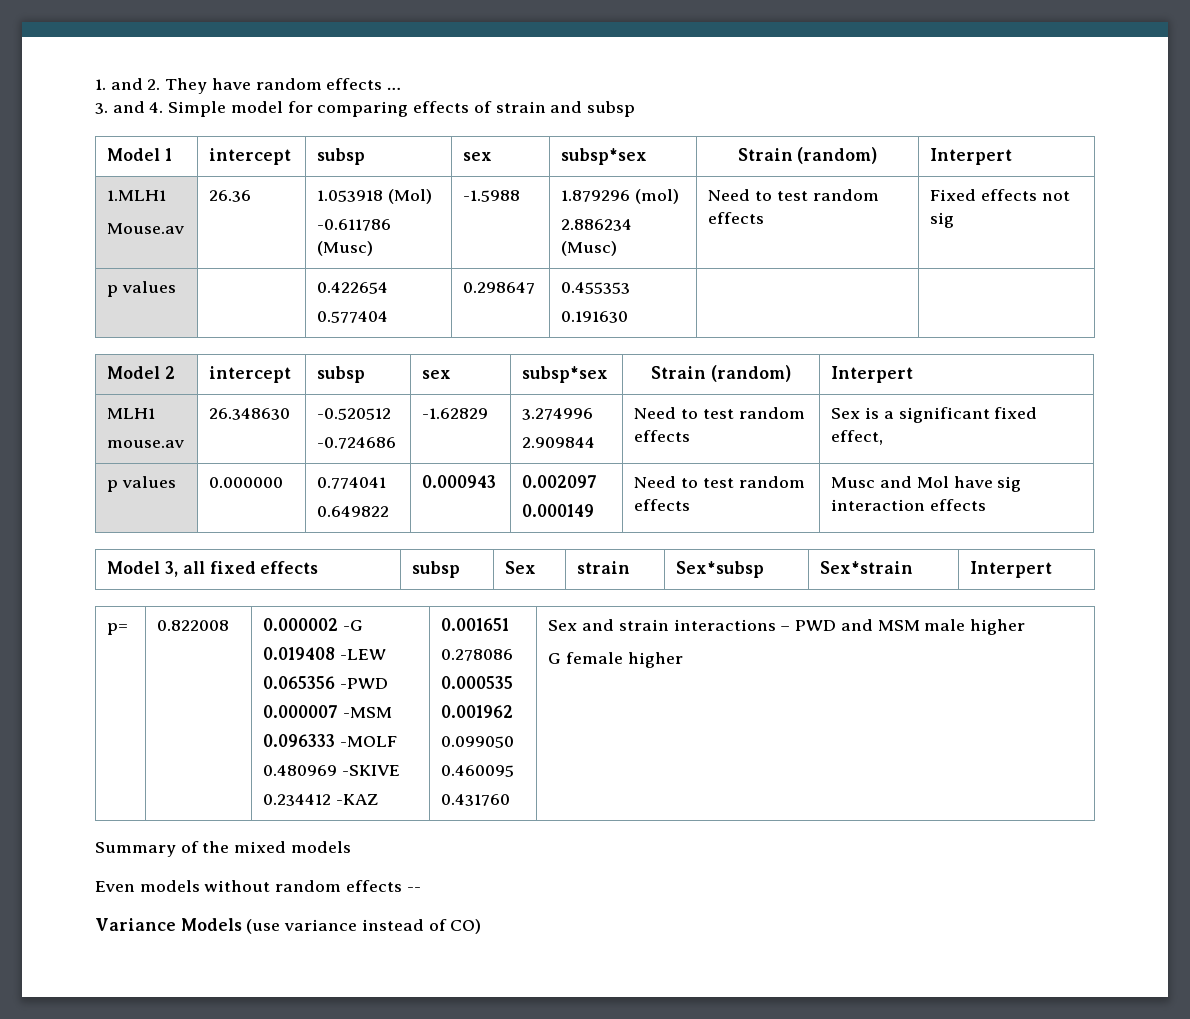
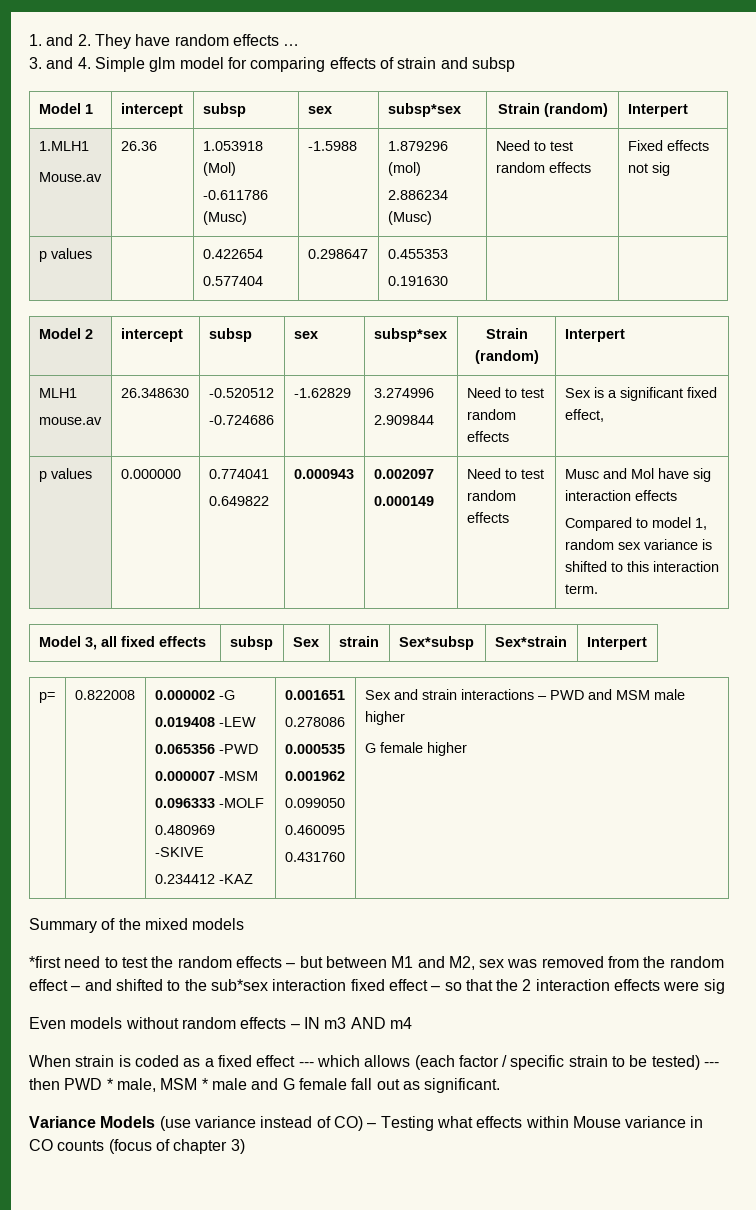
(227, 109) none -> [149,57,176,72] glm
(987, 505) none -> [564,517,707,531] [564,539,712,550] [564,561,719,572] [564,584,598,594] // Compared to model 1, random sex variance is shifted to this interaction term.
(351, 847) none -> [29,956,724,970] [29,979,725,994] // *first need to test the random effects – but between M1 and M2, sex was removed from the random effect – and shifted to the sub*sex interaction fixed effect – so that the 2 interaction effects were sig
[406,887,421,892] -- -> [290,1017,412,1029] [29,1055,720,1070] [29,1078,501,1093] – IN m3 AND m4 // When strain is coded as a fixed effect --- which allows (each factor / specific strain to be tested) --- then PWD * male, MSM * male and G female fall out as significant.
(482, 926) none -> [367,1116,704,1131] [29,1139,245,1154] – Testing what effects within Mouse variance in CO counts (focus of chapter 3)

